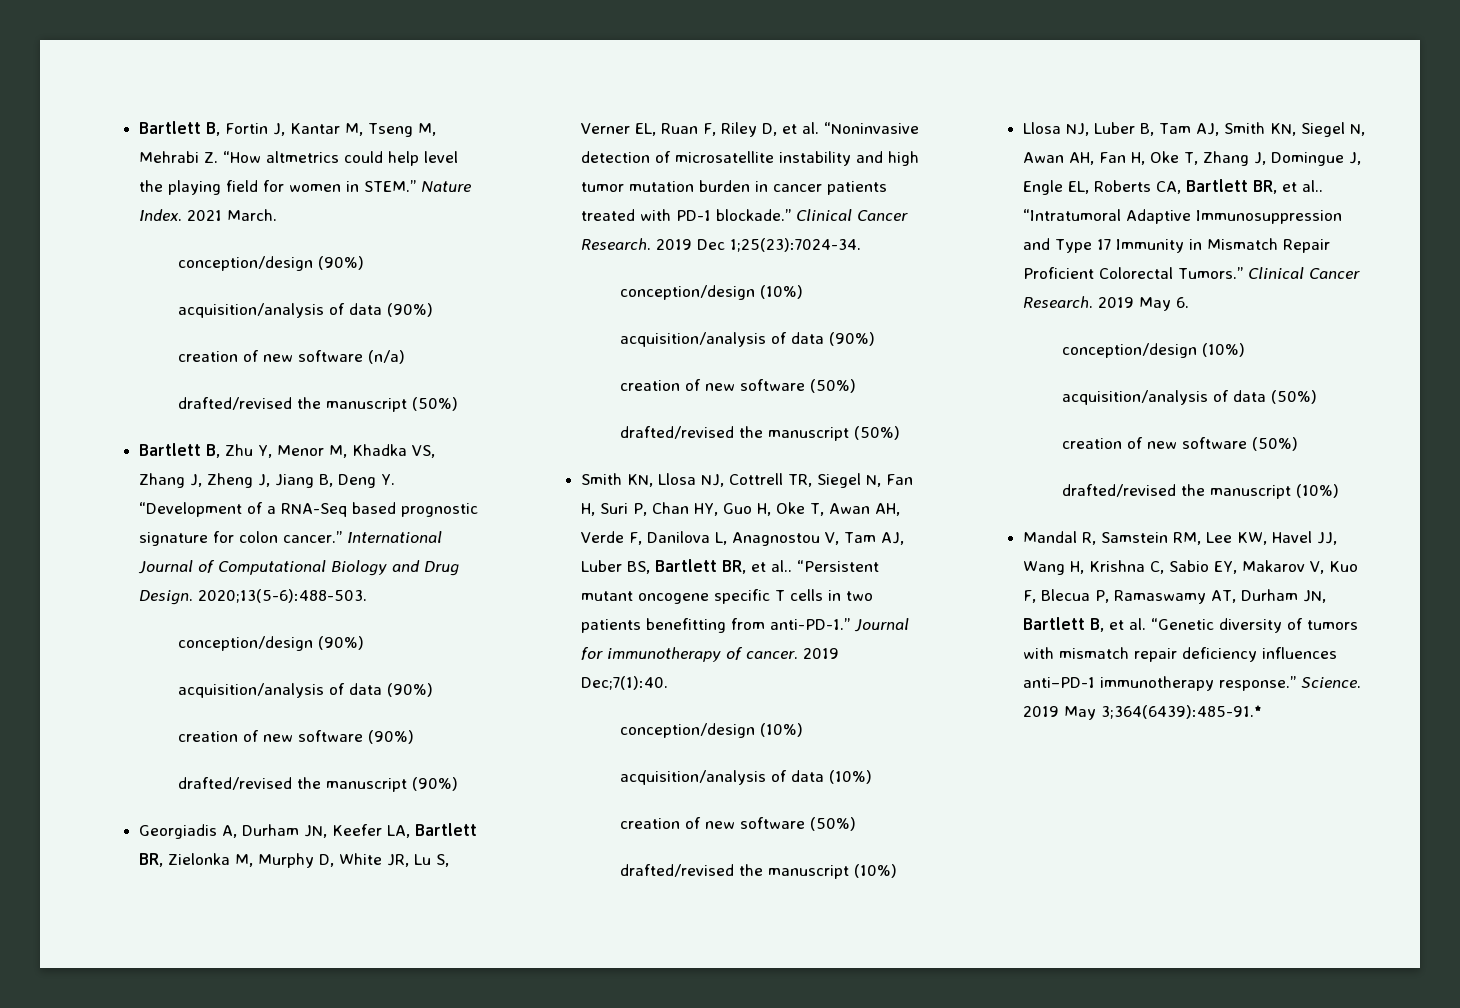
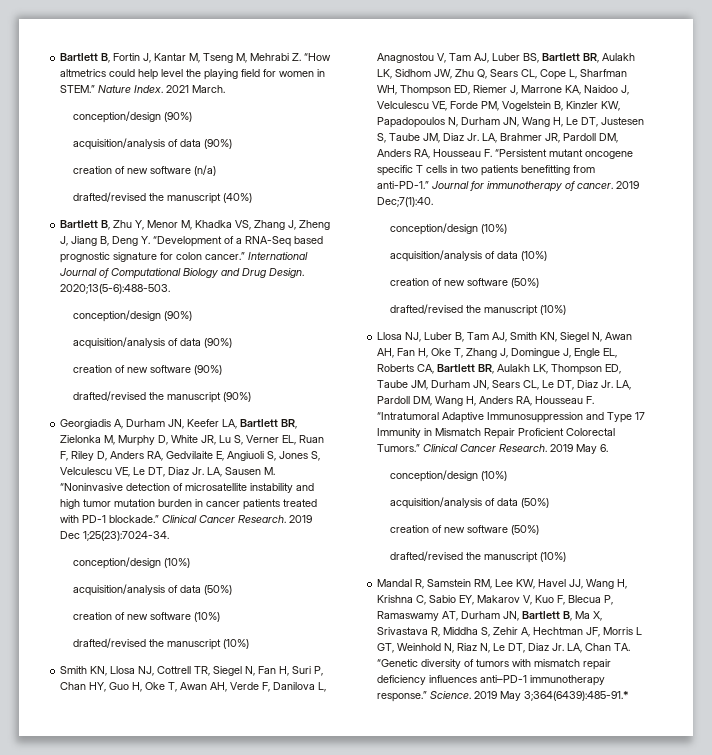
[412,397,459,411] (50%) -> [222,193,252,203] (40%)
[781,122,819,134] et al. -> [110,451,321,461] [60,467,276,477] Anders RA, Gedvilaite E, Angiuoli S, Jones S, Velculescu VE, Le DT, Diaz Jr. LA, Sausen M.
[829,332,876,346] [620,379,857,393] [620,426,901,441] (90%) // creation of new software (50%) // drafted/revised the manuscript (50%) -> [203,585,232,595] [72,612,220,622] [72,638,249,650] (50%) // creation of new software (10%) // drafted/revised the manuscript (10%)
[750,560,792,572] et al.. -> [602,53,636,61] [377,69,628,80] [377,85,630,96] [377,101,621,111] [377,117,645,128] [377,133,619,143] [377,149,493,159] Aulakh LK, Sidhom JW, Zhu Q, Sears CL, Cope L, Sharfman WH, Thompson ED, Riemer J, Marrone KA, Naidoo J, Velculescu VE, Forde PM, Vogelstein B, Kinzler KW, Papadopoulos N, Durham JN, Wang H, Le DT, Justesen S, Taube JM, Diaz Jr. LA, Brahmer JR, Pardoll DM, Anders RA, Housseau F.
[1281,180,1323,192] et al.. -> [497,364,622,375] [377,380,632,390] [377,396,595,406] Aulakh LK, Thompson ED, Taube JM, Durham JN, Sears CL, Le DT, Diaz Jr. LA, Pardoll DM, Wang H, Anders RA, Housseau F.
[1108,618,1146,630] et al. -> [575,611,603,621] [377,627,643,637] [377,643,631,653] Ma X, Srivastava R, Middha S, Zehir A, Hechtman JF, Morris L GT, Weinhold N, Riaz N, Le DT, Diaz Jr. LA, Chan TA.

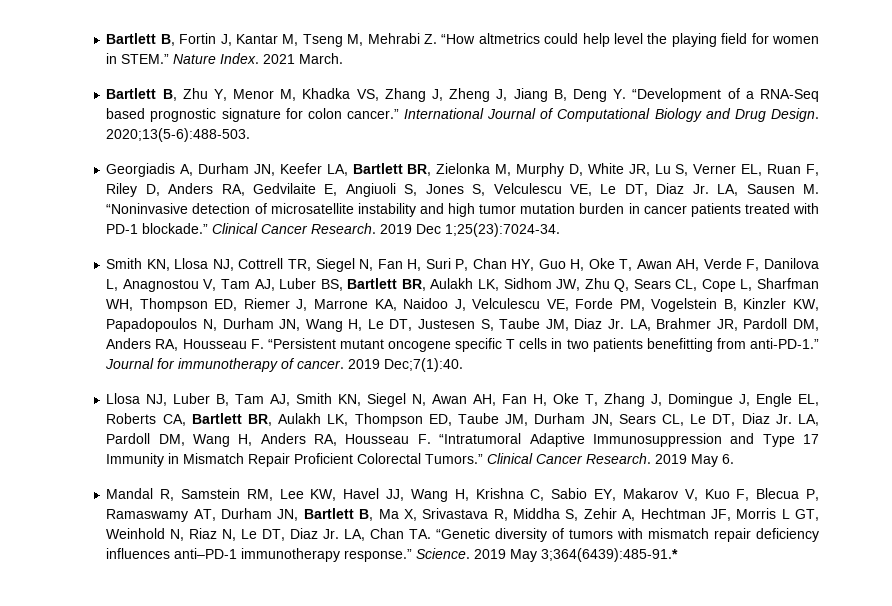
[72,111,192,123] [72,138,232,150] [72,165,216,176] [72,192,252,204] // conception/design (90%) // acquisition/analysis of data (90%) // creation of new software (n/a) // drafted/revised the manuscript (40%) -> (344, 58) none
[72,310,192,322] [72,337,232,349] [72,365,222,375] [72,391,251,403] // conception/design (90%) // acquisition/analysis of data (90%) // creation of new software (90%) // drafted/revised the manuscript (90%) -> (251, 135) none
[72,557,190,569] [72,584,232,596] [72,612,220,622] [72,638,249,650] // conception/design (10%) // acquisition/analysis of data (50%) // creation of new software (10%) // drafted/revised the manuscript (10%) -> (561, 230) none
[389,223,507,235] [389,250,547,262] [389,278,539,288] [389,304,566,316] // conception/design (10%) // acquisition/analysis of data (10%) // creation of new software (50%) // drafted/revised the manuscript (10%) -> (464, 365) none
[389,470,507,482] [389,497,549,509] [389,525,539,535] [389,551,566,563] // conception/design (10%) // acquisition/analysis of data (50%) // creation of new software (50%) // drafted/revised the manuscript (10%) -> (735, 459) none

